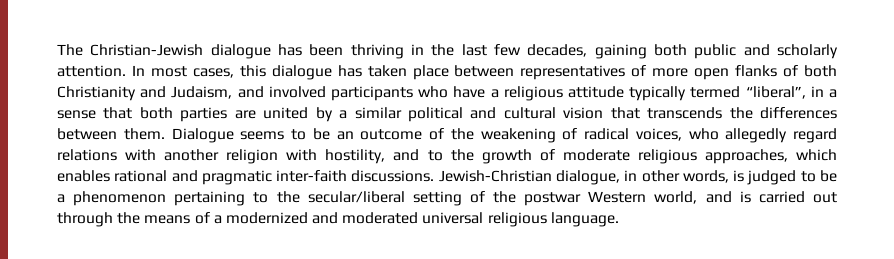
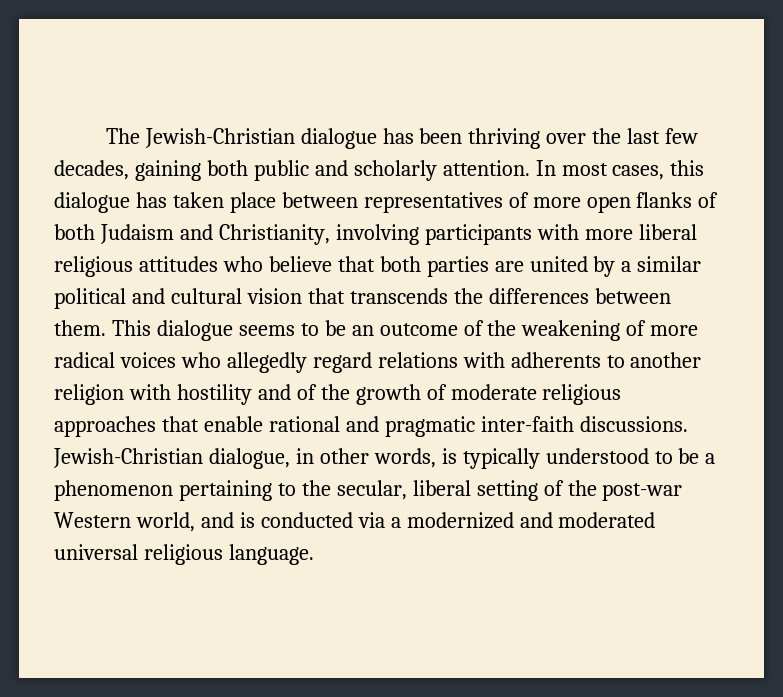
[90,44,204,56] Christian-Jewish -> [144,128,295,148] Jewish-Christian
[410,44,424,55] in -> [546,133,587,144] over
[57,86,838,101] [57,110,96,119] Christianity and Judaism, and involved participants who have a religious attitude typically termed “liberal”, in a sense -> [99,224,697,245] [54,256,332,277] Judaism and Christianity, involving participants with more liberal religious attitudes who believe
[171,128,234,143] Dialogue -> [111,320,233,341] This dialogue
[584,128,682,141] radical voices, -> [650,325,699,336] [54,352,176,368] more radical voices
(157, 155) none -> [510,352,625,368] adherents to
[325,149,443,164] hostility, and to -> [176,384,317,405] hostility and of
[704,149,837,164] [57,170,110,182] approaches, which enables -> [54,416,263,437] approaches that enable
[747,170,797,185] judged -> [462,448,649,469] typically understood
[307,191,405,203] secular/liberal -> [336,480,471,500] secular, liberal
[524,192,582,206] postwar -> [602,483,683,501] post-war
[758,191,837,203] [57,212,210,227] carried out through the means of -> [260,512,385,528] conducted via

